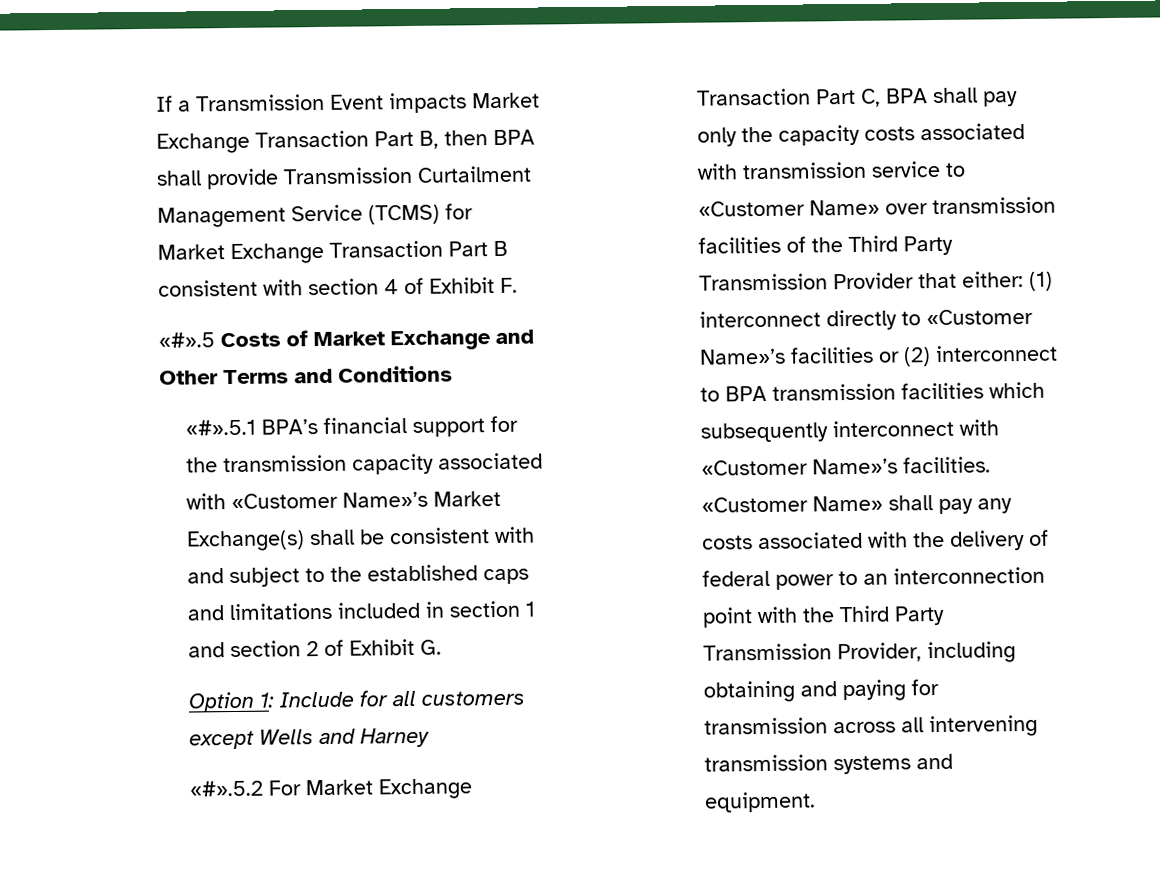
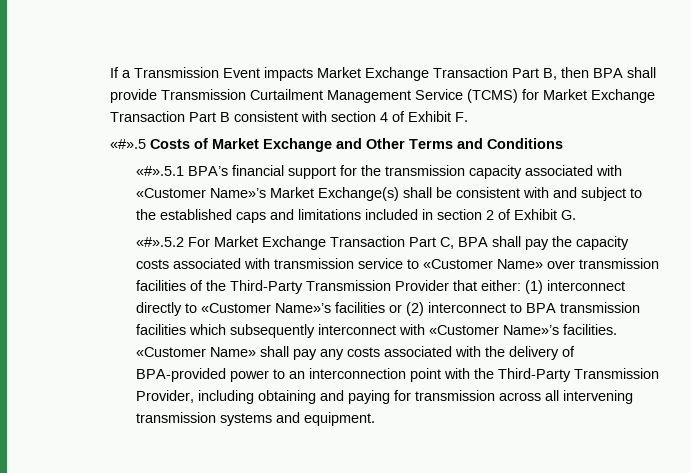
[525,601,536,617] [188,640,302,658] 1 and section -> (482, 214) none
[188,690,526,713] [189,727,431,750] // Option 1: Include for all customers except Wells and Harney -> (576, 215) none
[697,127,738,147] only -> (549, 244) none
[848,235,954,256] Third Party -> [229,280,303,294] Third-Party
[702,569,771,587] federal -> [135,368,226,382] BPA-provided
[839,605,946,626] Third Party -> [497,368,571,382] Third-Party

